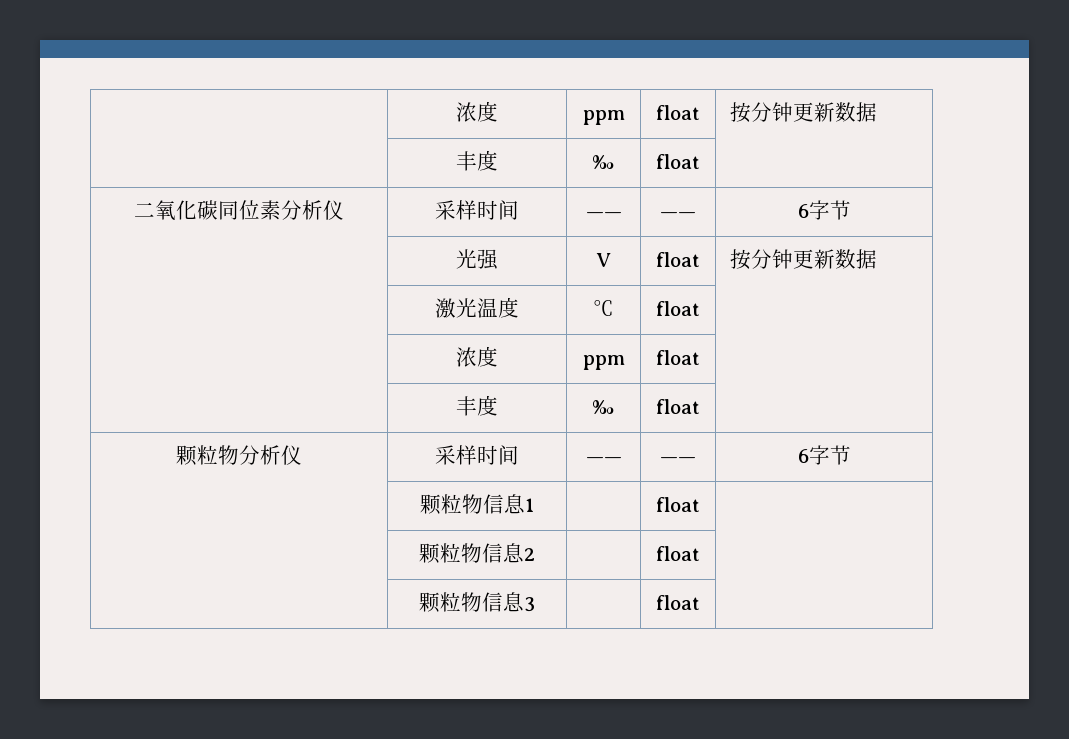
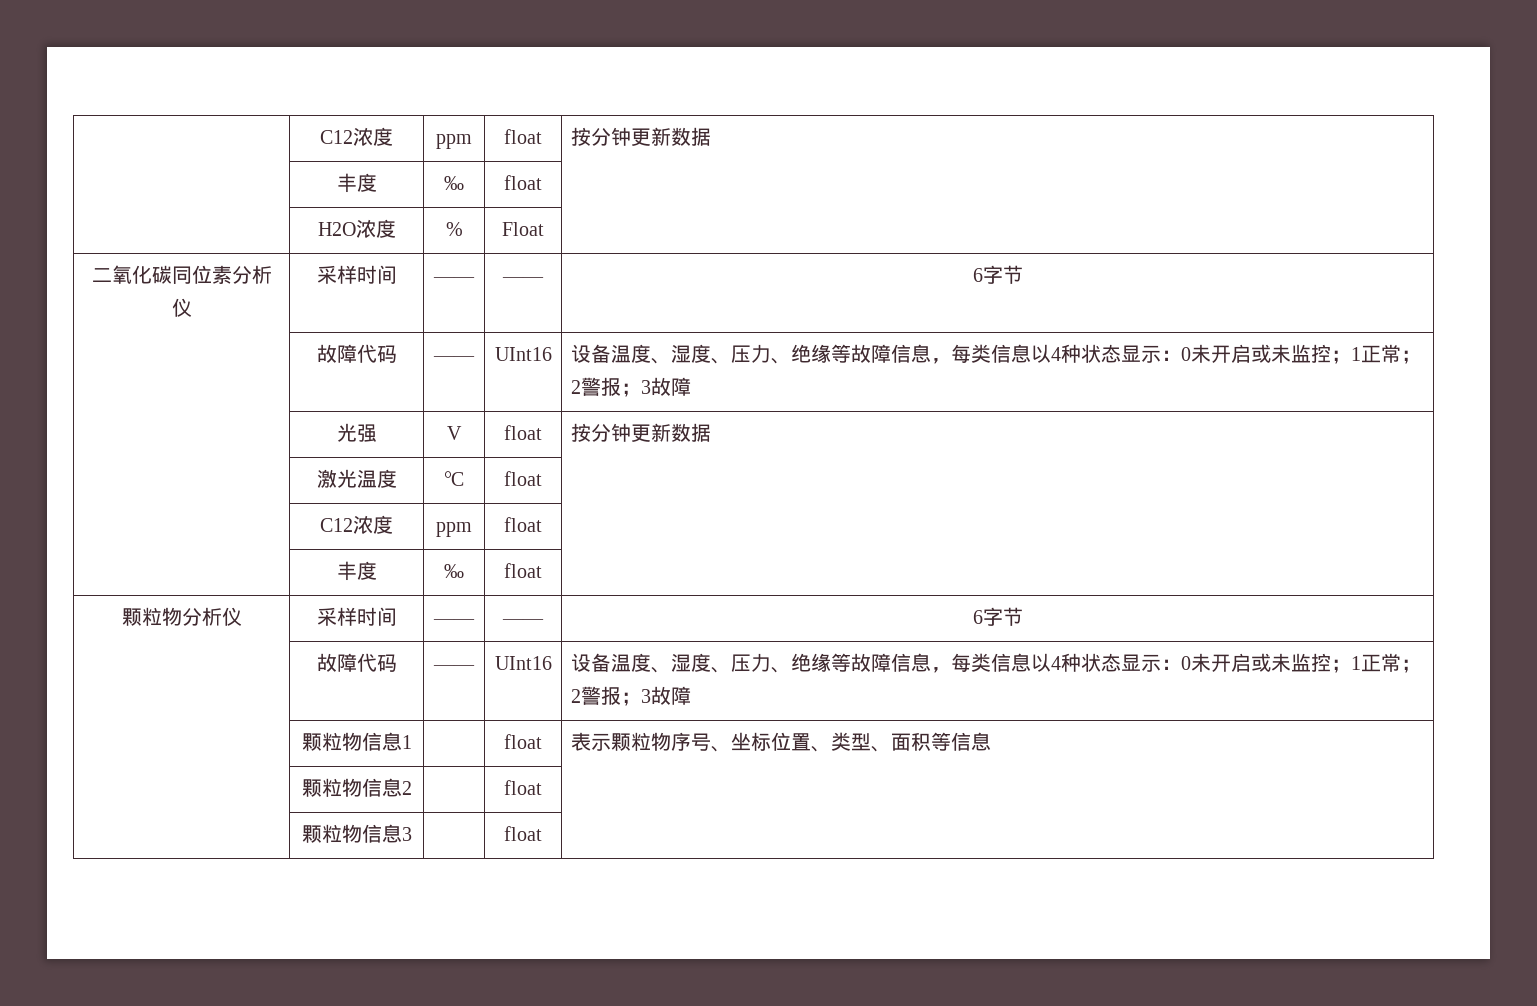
(456, 112) | -> [320,130,353,144] | C12
(700, 161) none -> [317,219,396,238] [445,222,463,236] [502,222,544,236] // | H2O浓度 | % | Float |
(851, 210) none -> [316,344,397,363] [433,356,475,361] [494,347,552,361] [570,344,1421,364] [570,377,691,397] // | 故障代码 | —— | UInt16 | 设备温度、湿度、压力、绝缘等故障信息，每类信息以4种状态显示：0未开启或未监控；1正常；2警报；3故障
(700, 308) none -> [320,518,353,532] C12
(851, 455) none -> [316,653,397,672] [433,665,475,670] [494,656,552,670] [570,653,1421,673] [570,686,691,706] // | 故障代码 | —— | UInt16 | 设备温度、湿度、压力、绝缘等故障信息，每类信息以4种状态显示：0未开启或未监控；1正常；2警报；3故障
(700, 504) none -> [570,732,991,752] 表示颗粒物序号、坐标位置、类型、面积等信息

